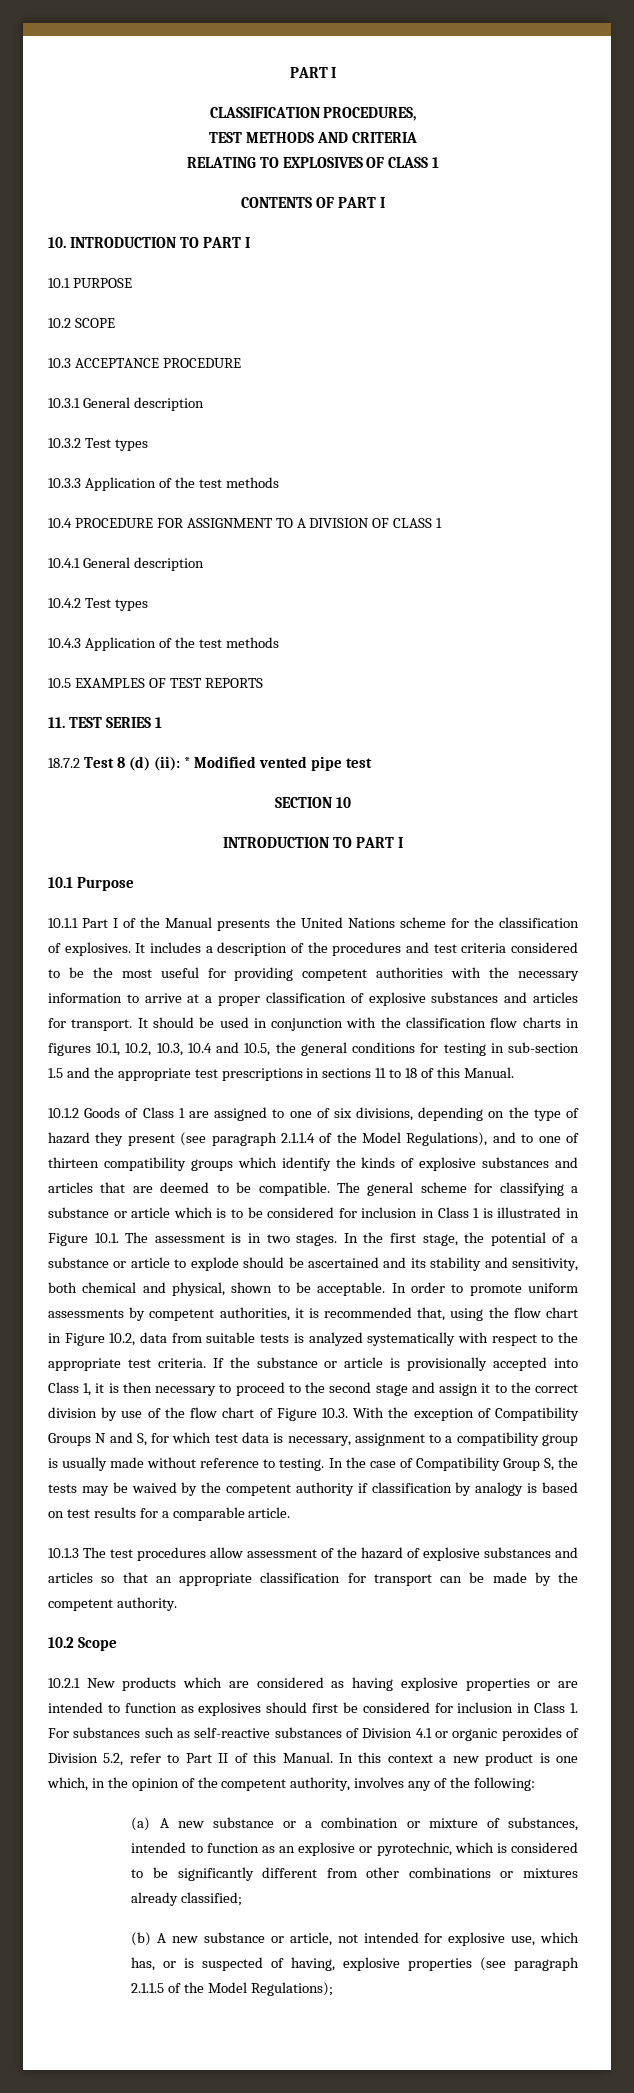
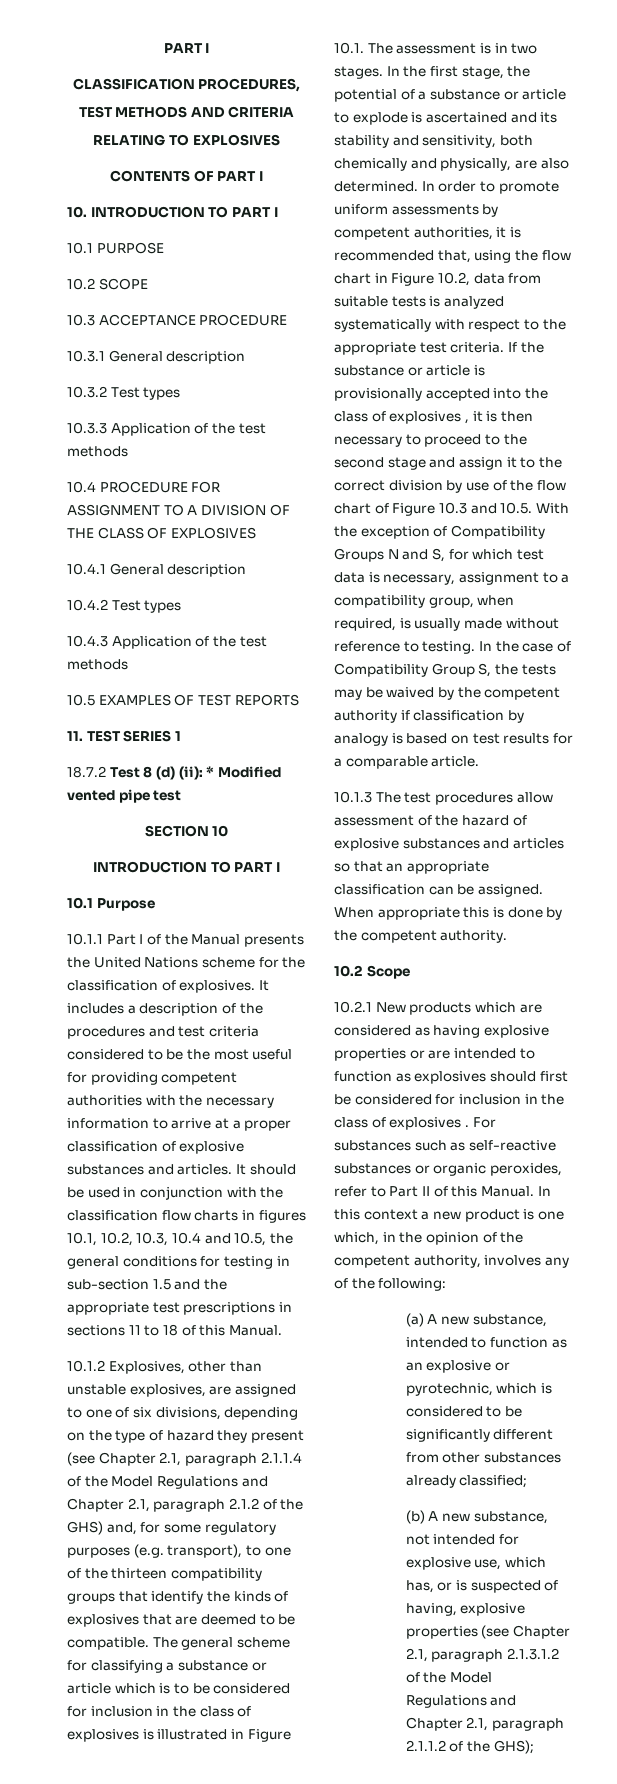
[366,157,440,168] OF CLASS 1 -> (280, 140) none
[393,518,443,528] CLASS 1 -> [67,527,256,539] THE CLASS OF EXPLOSIVES
[533,992,578,1003] [48,1018,133,1031] articles for transport. -> [177,1164,233,1175] articles.
[84,1107,185,1118] Goods of Class 1 -> [108,1361,262,1374] [67,1384,206,1397] Explosives, other than unstable explosives,
(207, 1139) none -> [98,1452,182,1466] Chapter 2.1,
[406,1132,579,1146] Regulations), and to one of -> [156,1476,268,1489] [67,1498,304,1512] [67,1521,276,1535] [67,1544,291,1558] [67,1568,108,1579] Regulations and Chapter 2.1, paragraph 2.1.2 of the GHS) and, for some regulatory purposes (e.g. transport), to one of the
[237,1157,277,1168] which -> [118,1591,148,1602] that
[419,1157,578,1171] [48,1182,93,1193] explosive substances and articles -> [67,1614,139,1627] explosives
[437,1207,480,1218] Class 1 -> [172,1706,252,1717] [67,1729,139,1742] the class of explosives
[243,1257,304,1268] should be -> [411,112,423,123] is
[82,1282,386,1296] chemical and physical, shown to be acceptable. -> [334,158,569,171] [334,181,418,192] chemically and physically, are also determined.
[48,1382,92,1396] Class 1, -> [524,388,548,399] [334,411,469,424] the class of explosives ,
[321,1408,348,1418] 10.3. -> [438,502,533,514] 10.3 and 10.5.
[541,1434,578,1446] group -> [428,595,515,608] [334,618,396,631] group, when required,
[347,1572,527,1586] for transport can be made -> [428,884,543,897] [334,907,543,920] can be assigned. When appropriate this is done
[534,1702,579,1713] Class 1. -> [541,1094,565,1105] [334,1117,469,1130] the class of explosives .
[346,1727,579,1741] [48,1753,124,1766] of Division 4.1 or organic peroxides of Division 5.2, -> [414,1163,562,1176] or organic peroxides,
[212,1817,578,1831] substance or a combination or mixture of substances, -> [472,1314,547,1327] substance,
[408,1867,579,1878] combinations or mixtures -> [483,1452,561,1463] substances
[204,1932,332,1946] substance or article, -> [473,1511,548,1524] substance,
[514,1957,579,1971] [131,1982,334,1996] paragraph 2.1.1.5 of the Model Regulations); -> [512,1625,570,1639] [405,1648,559,1662] [405,1672,492,1683] [405,1695,517,1708] [405,1717,564,1731] [405,1740,534,1754] Chapter 2.1, paragraph 2.1.3.1.2 of the Model Regulations and Chapter 2.1, paragraph 2.1.1.2 of the GHS);

